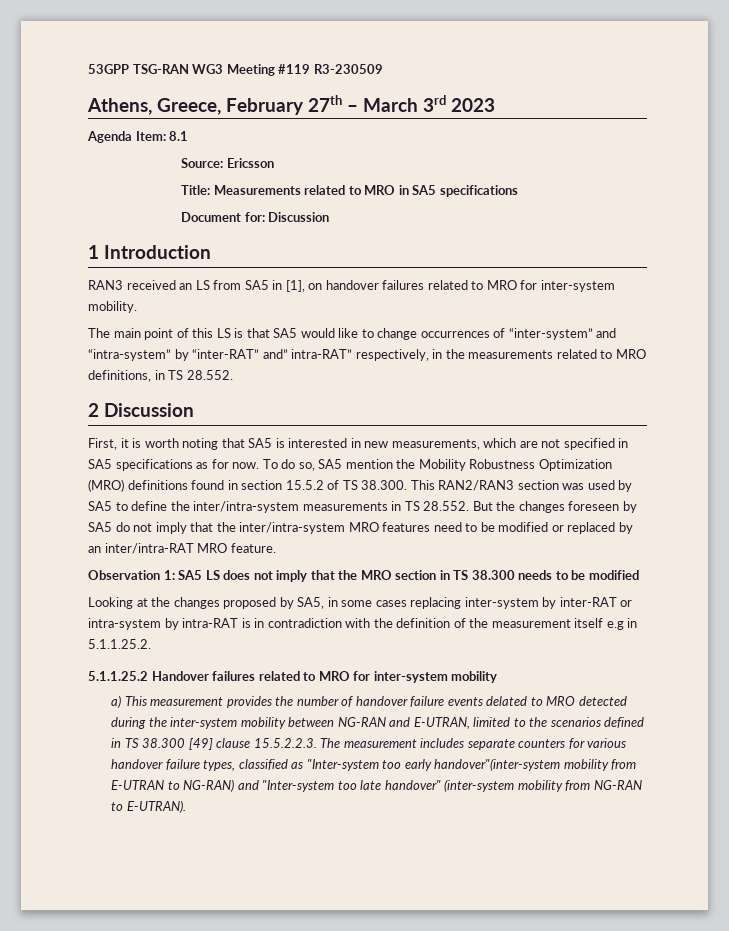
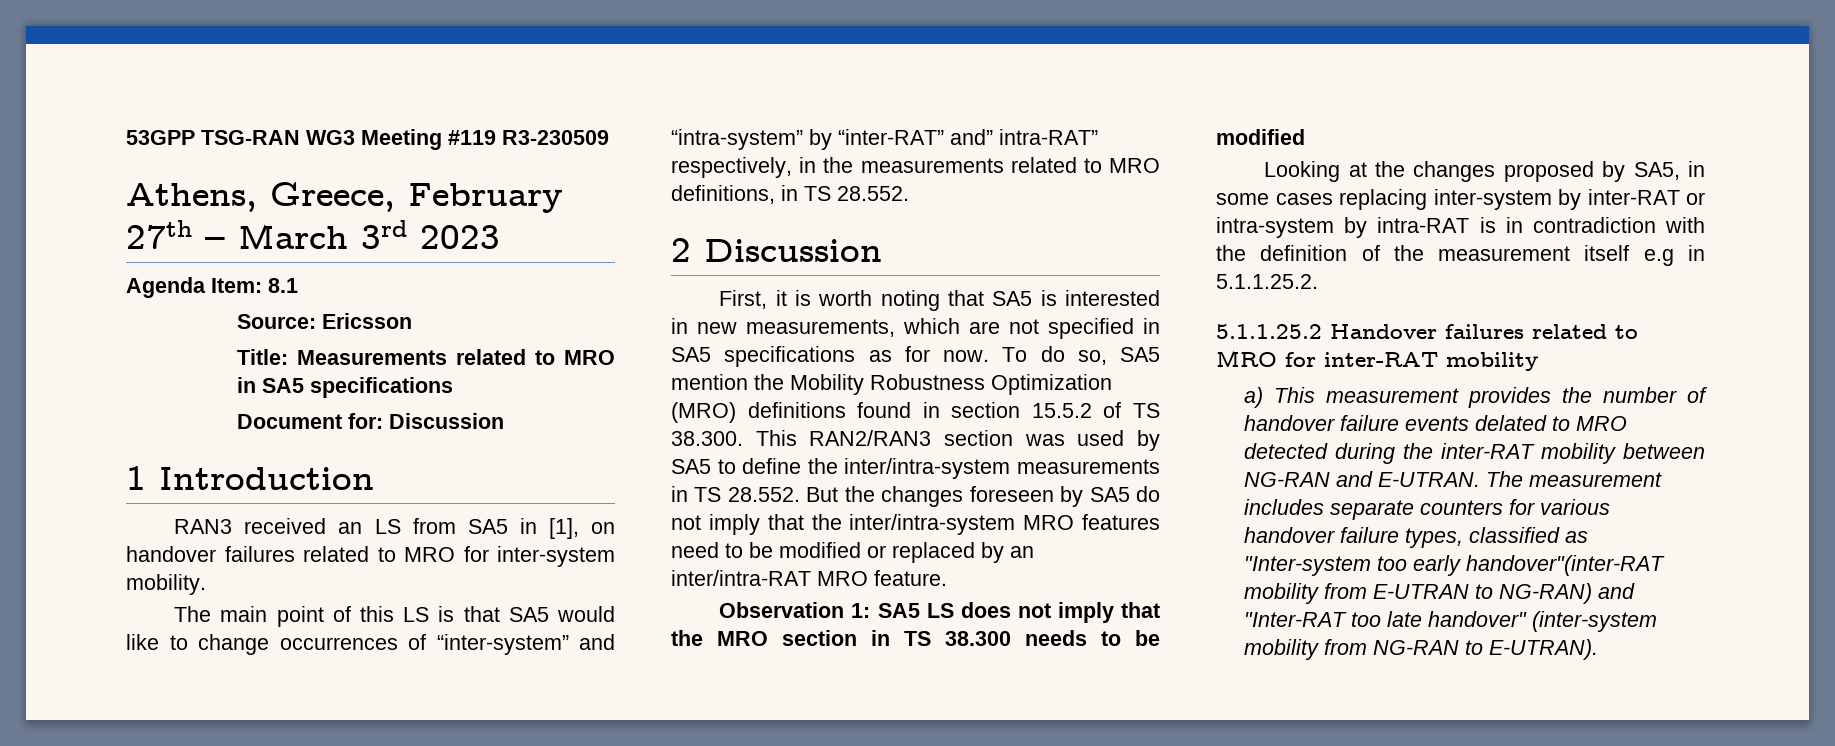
[373,671,448,683] inter-system -> [1324,352,1438,367] inter-RAT
[170,717,238,729] inter-system -> [1440,443,1535,459] inter-RAT
[413,717,645,729] [111,738,317,750] E-UTRAN, limited to the scenarios defined in TS 38.300 [49] clause 15.5.2.2.3. -> [1377,472,1480,487] E-UTRAN.
[434,758,561,771] handover"(inter-system -> [1465,555,1665,576] handover"(inter-RAT
[262,780,335,792] "Inter-system -> [1243,612,1347,627] "Inter-RAT

